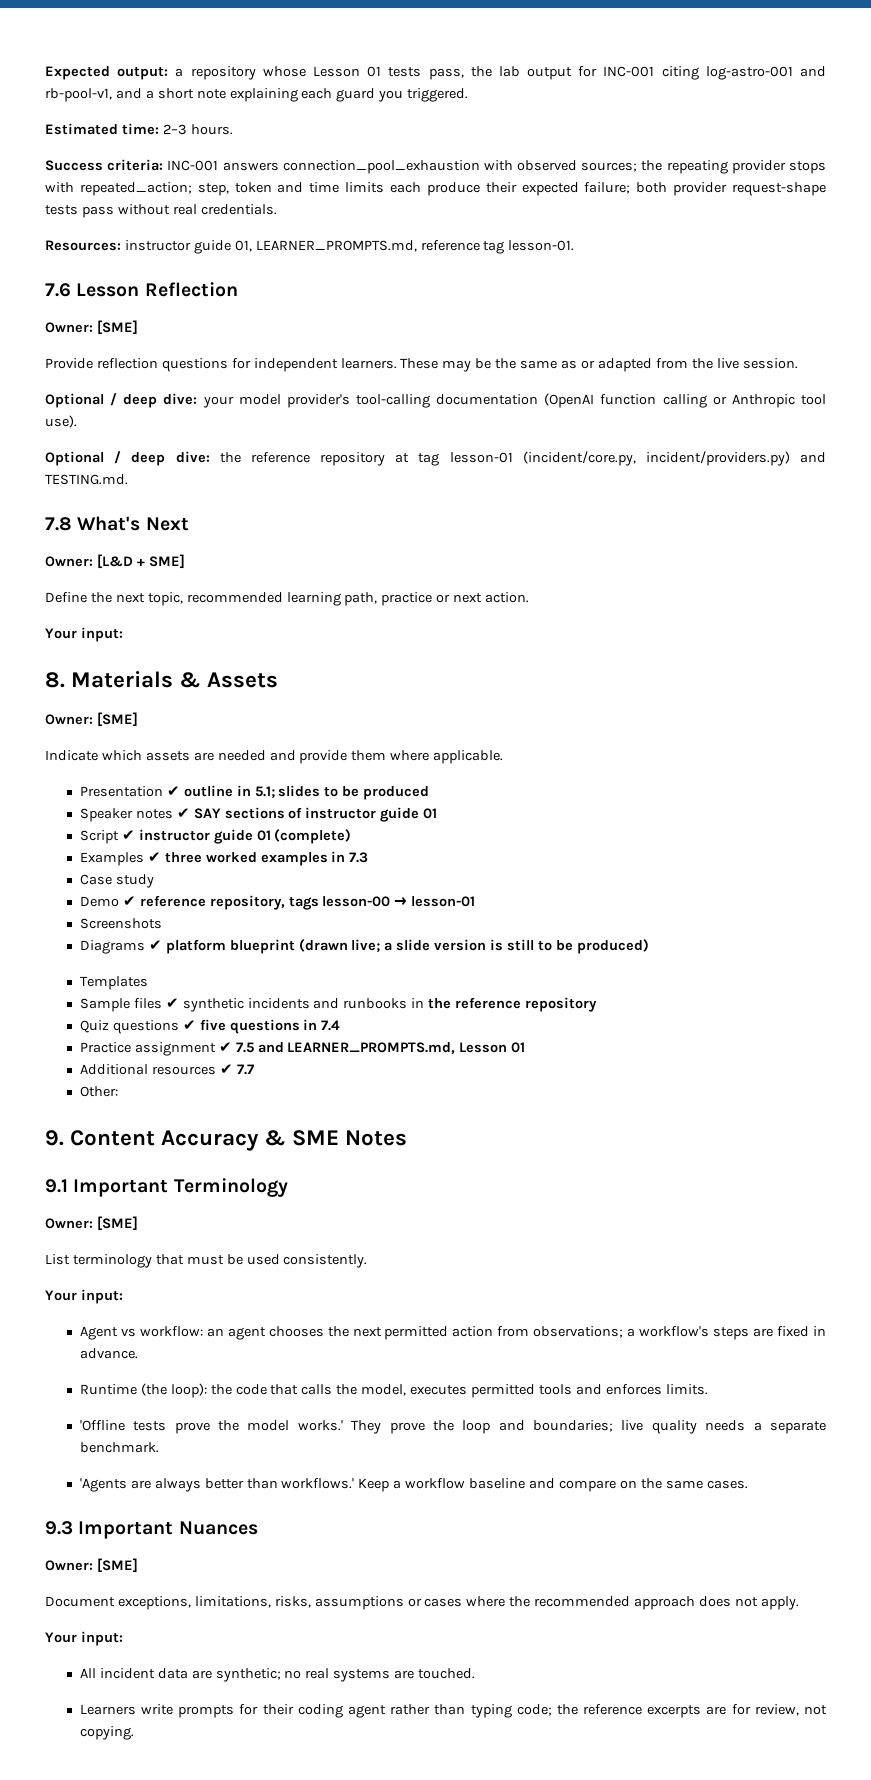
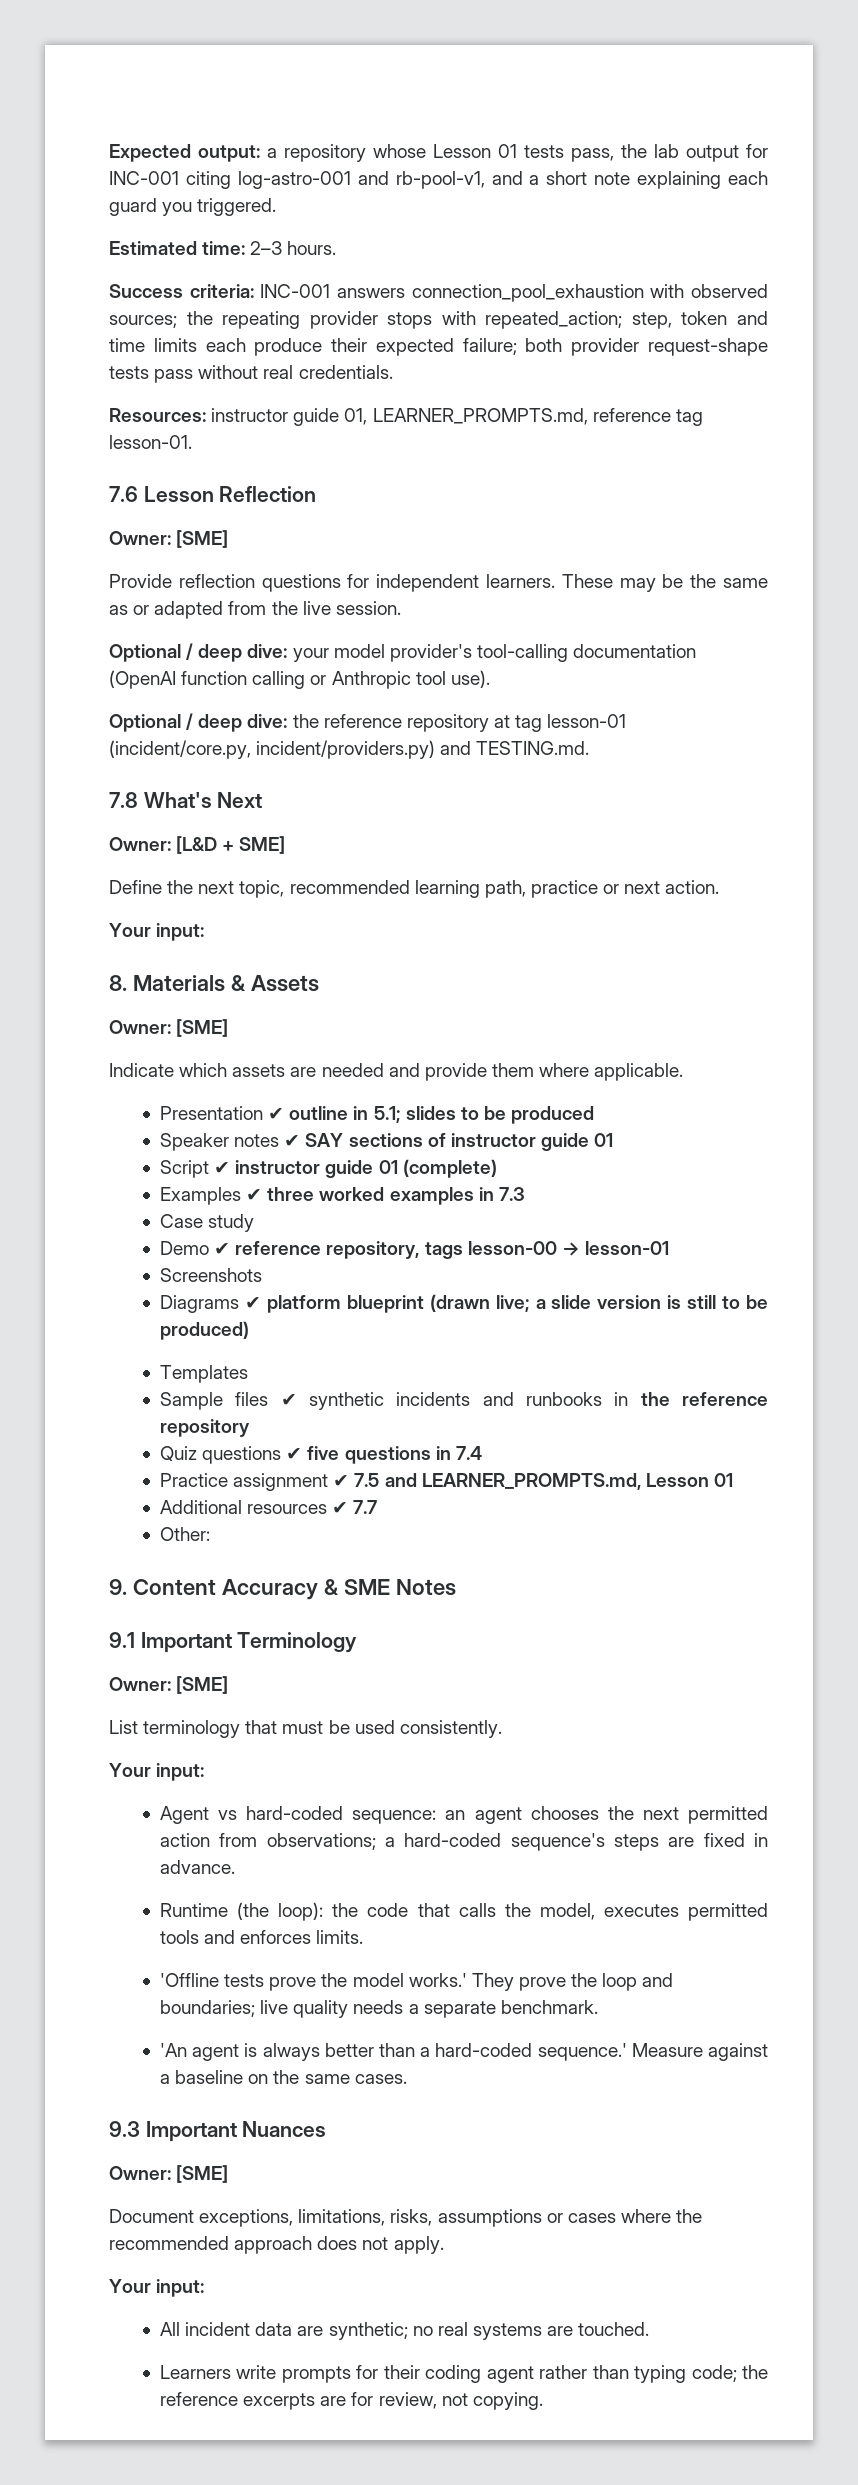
[139,1326,203,1337] workflow: -> [246,1806,437,1824] hard-coded sequence:
[639,1326,710,1337] workflow's -> [404,1833,605,1851] hard-coded sequence's
[79,1478,616,1492] 'Agents are always better than workflows.' Keep a workflow baseline and compare -> [159,2043,769,2061] [159,2070,244,2084] 'An agent is always better than a hard-coded sequence.' Measure against a baseline

